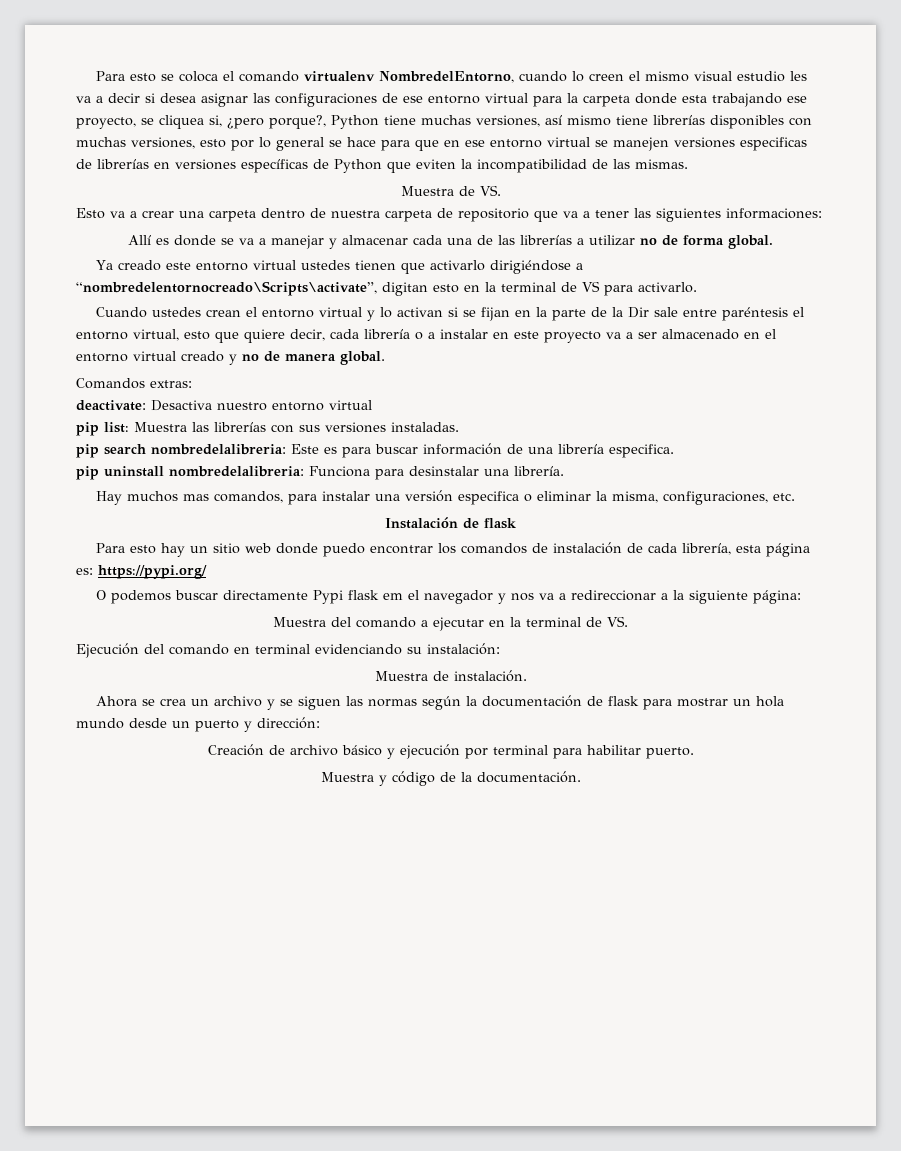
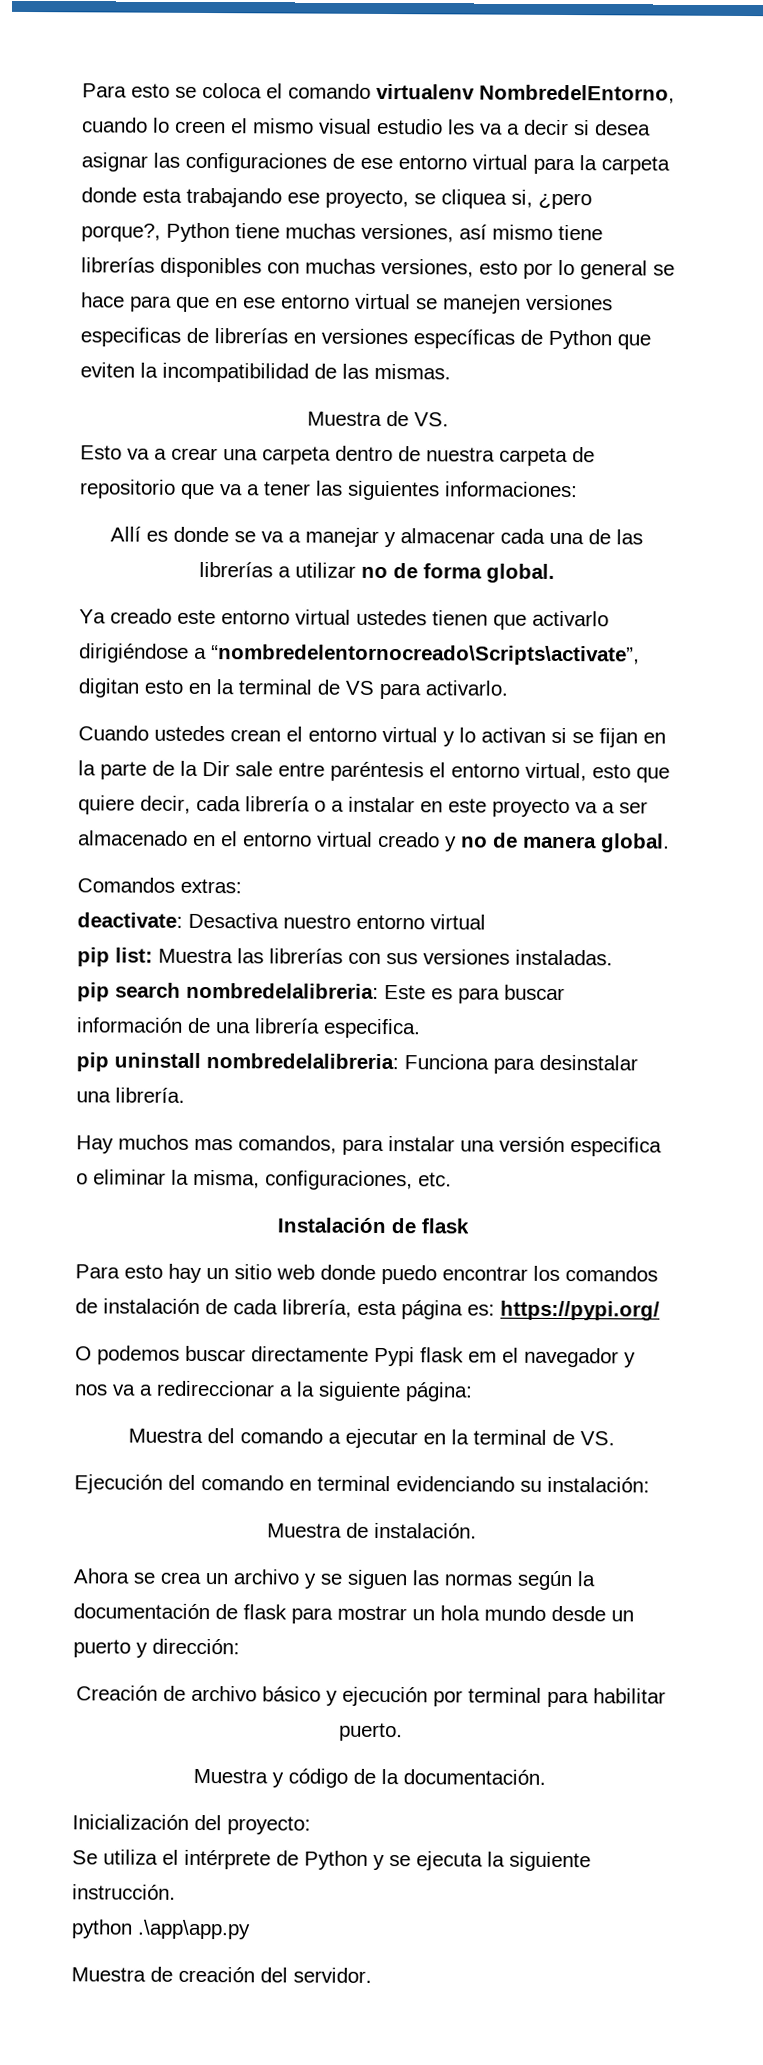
(581, 777) none -> [72,1814,311,1835] [72,1849,591,1872] [72,1884,176,1900] [71,1919,251,1940] [71,1966,372,1983] // Inicialización del proyecto: // Se utiliza el intérprete de Python y se ejecuta la siguiente instrucción. // python .\app\app.py // Muestra de creación del servidor.

